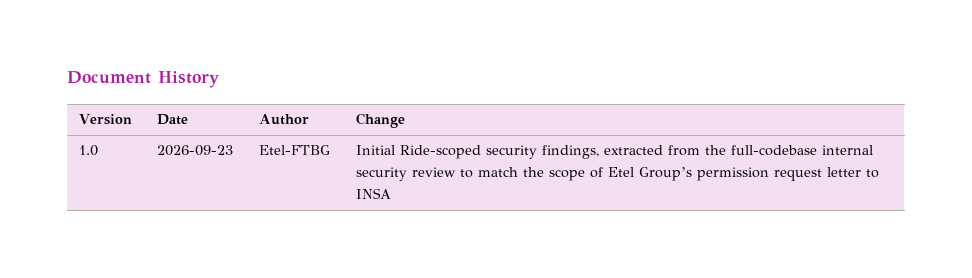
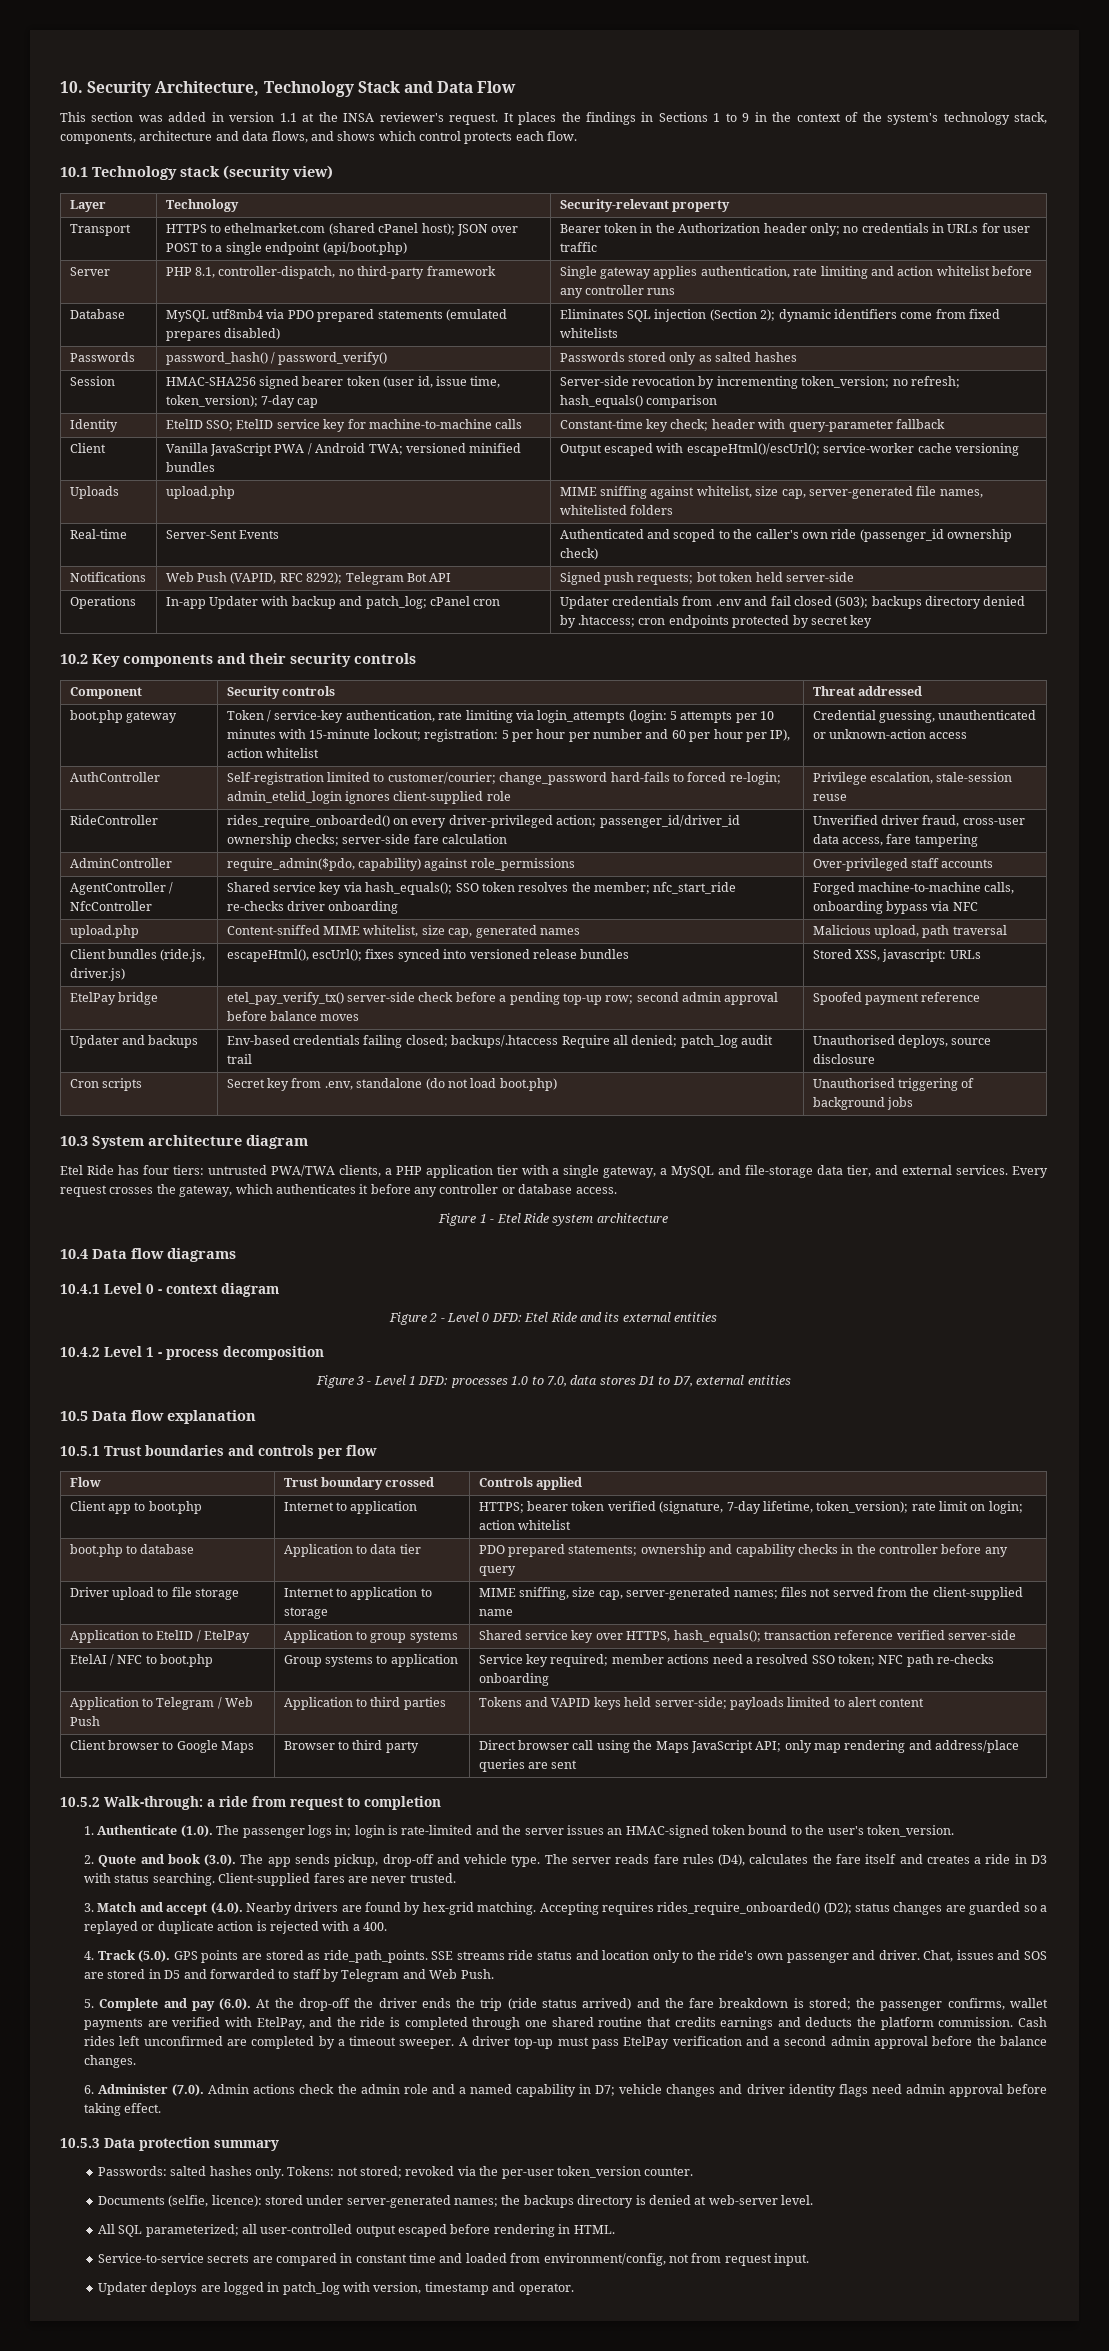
[67,71,219,88] [79,114,133,125] [157,114,189,125] [259,114,310,125] [356,113,406,128] [79,145,99,156] [157,145,234,156] [259,145,331,155] [356,145,874,159] [356,167,880,181] [356,188,392,199] Document History // Version | Date | Author | Change // 1.0 | 2026-09-23 | Etel-FTBG | Initial Ride-scoped security findings, extracted from the full-codebase internal security review to match the scope of Etel Group’s permission request letter to INSA -> [60,81,517,97] [60,112,1047,125] [60,131,578,144] [60,165,333,180] [69,200,106,212] [165,199,239,212] [559,199,731,212] [69,224,131,236] [165,223,519,236] [165,242,407,255] [559,223,1031,236] [559,242,597,252] [69,267,110,276] [165,266,496,279] [559,266,1033,279] [559,285,676,298] [69,309,125,319] [165,309,507,322] [165,328,281,341] [559,309,1001,322] [559,328,618,338] [69,352,135,362] [165,352,388,365] [559,352,797,365] [69,376,115,386] [165,376,501,389] [165,395,319,408] [559,376,960,389] [559,395,718,408] [69,419,118,432] [165,419,523,432] [559,419,945,432] [69,443,106,453] [165,443,522,456] [165,462,215,472] [559,443,1019,456] [69,486,119,499] [165,486,235,499] [559,486,983,499] [559,505,674,515] [69,529,127,539] [165,530,280,539] [559,529,1013,542] [559,548,598,560] [69,572,146,582] [165,572,452,585] [559,572,854,585] [69,596,136,609] [165,596,501,609] [559,596,1026,609] [559,615,873,628] [60,653,416,667] [69,687,142,699] [226,686,336,699] [812,686,923,696] [69,710,178,723] [226,710,775,723] [226,729,791,742] [226,748,320,758] [812,710,1037,723] [812,729,968,739] [69,772,160,782] [226,772,781,785] [226,791,511,804] [812,772,1013,785] [812,794,847,801] [69,815,158,825] [226,815,740,828] [226,834,508,847] [812,815,1025,827] [812,834,978,847] [69,858,172,868] [226,858,575,871] [812,858,994,871] [69,882,174,895] [69,901,152,911] [226,882,737,895] [226,901,399,914] [812,882,1015,895] [812,901,978,914] [69,925,139,938] [226,925,580,938] [812,925,1007,938] [69,949,206,962] [69,968,125,981] [226,949,630,962] [812,949,981,962] [69,992,159,1005] [226,992,779,1005] [226,1011,360,1021] [812,992,981,1005] [69,1035,199,1048] [226,1035,774,1048] [226,1054,252,1064] [812,1035,992,1048] [812,1054,875,1064] [69,1078,143,1091] [226,1078,557,1091] [812,1078,975,1091] [812,1097,914,1110] [60,1135,308,1149] [60,1165,1049,1178] [60,1184,617,1197] [438,1213,668,1226] [60,1248,236,1262] [60,1283,279,1297] [388,1312,718,1325] [60,1346,324,1360] [315,1375,791,1388] [60,1410,256,1424] [60,1445,377,1459] [69,1477,101,1487] [283,1477,435,1490] [478,1477,583,1490] [69,1501,202,1514] [283,1501,418,1514] [478,1501,1023,1514] [478,1520,572,1530] [69,1544,195,1557] [283,1544,421,1557] [478,1544,1008,1557] [478,1566,516,1576] [69,1587,240,1600] [283,1587,432,1600] [283,1607,328,1619] [478,1587,1023,1600] [478,1609,513,1616] [69,1630,251,1643] [283,1630,458,1643] [478,1630,1017,1643] [69,1654,214,1667] [283,1654,458,1667] [478,1654,995,1667] [478,1673,549,1686] [69,1697,254,1710] [69,1716,100,1726] [283,1697,446,1710] [478,1697,925,1710] [69,1740,255,1753] [283,1740,419,1753] [478,1740,1020,1753] [478,1759,578,1772] [60,1796,441,1810] [84,1825,954,1838] [84,1854,1047,1867] [84,1873,456,1886] [84,1902,1047,1915] [84,1921,388,1934] [84,1950,1048,1963] [84,1969,494,1982] [84,1998,1049,2011] [84,2017,1047,2030] [84,2036,1047,2049] [84,2055,137,2068] [84,2084,1047,2097] [84,2103,162,2116] [60,2137,279,2151] [97,2166,694,2179] [97,2195,814,2208] [97,2224,615,2237] [97,2253,810,2266] [97,2282,574,2295] 10. Security Architecture, Technology Stack and Data Flow // This section was added in version 1.1 at the INSA reviewer's request. It places the findings in Sections 1 to 9 in the context of the system's technology stack, components, architecture and data flows, and shows which control protects each flow. // 10.1 Technology stack (security view) // Layer | Technology | Security-relevant property // Transport | HTTPS to ethelmarket.com (shared cPanel host); JSON over POST to a single endpoint (api/boot.php) | Bearer token in the Authorization header only; no credentials in URLs for user traffic // Server | PHP 8.1, controller-dispatch, no third-party framework | Single gateway applies authentication, rate limiting and action whitelist before any controller runs // Database | MySQL utf8mb4 via PDO prepared statements (emulated prepares disabled) | Eliminates SQL injection (Section 2); dynamic identifiers come from fixed whitelists // Passwords | password_hash() / password_verify() | Passwords stored only as salted hashes // Session | HMAC-SHA256 signed bearer token (user id, issue time, token_version); 7-day cap | Server-side revocation by incrementing token_version; no refresh; hash_equals() comparison // Identity | EtelID SSO; EtelID service key for machine-to-machine calls | Constant-time key check; header with query-parameter fallback // Client | Vanilla JavaScript PWA / Android TWA; versioned minified bundles | Output escaped with escapeHtml()/escUrl(); service-worker cache versioning // Uploads | upload.php | MIME sniffing against whitelist, size cap, server-generated file names, whitelisted folders // Real-time | Server-Sent Events | Authenticated and scoped to the caller's own ride (passenger_id ownership check) // Notifications | Web Push (VAPID, RFC 8292); Telegram Bot API | Signed push requests; bot token held server-side // Operations | In-app Updater with backup and patch_log; cPanel cron | Updater credentials from .env and fail closed (503); backups directory denied by .htaccess; cron endpoints protected by secret key // 10.2 Key components and their security controls // Component | Security controls | Threat addressed // boot.php gateway | Token / service-key authentication, rate limiting via login_attempts (login: 5 attempts per 10 minutes with 15-minute lockout; registration: 5 per hour per number and 60 per hour per IP), action whitelist | Credential guessing, unauthenticated or unknown-action access // AuthController | Self-registration limited to customer/courier; change_password hard-fails to forced re-login; admin_etelid_login ignores client-supplied role | Privilege escalation, stale-session reuse // RideController | rides_require_onboarded() on every driver-privileged action; passenger_id/driver_id ownership checks; server-side fare calculation | Unverified driver fraud, cross-user data access, fare tampering // AdminController | require_admin($pdo, capability) against role_permissions | Over-privileged staff accounts // AgentController / NfcController | Shared service key via hash_equals(); SSO token resolves the member; nfc_start_ride re-checks driver onboarding | Forged machine-to-machine calls, onboarding bypass via NFC // upload.php | Content-sniffed MIME whitelist, size cap, generated names | Malicious upload, path traversal // Client bundles (ride.js, driver.js) | escapeHtml(), escUrl(); fixes synced into versioned release bundles | Stored XSS, javascript: URLs // EtelPay bridge | etel_pay_verify_tx() server-side check before a pending top-up row; second admin approval before balance moves | Spoofed payment reference // Updater and backups | Env-based credentials failing closed; backups/.htaccess Require all denied; patch_log audit trail | Unauthorised deploys, source disclosure // Cron scripts | Secret key from .env, standalone (do not load boot.php) | Unauthorised triggering of background jobs // 10.3 System architecture diagram // Etel Ride has four tiers: untrusted PWA/TWA clients, a PHP application tier with a single gateway, a MySQL and file-storage data tier, and external services. Every request crosses the gateway, which authenticates it before any controller or database access. // Figure 1 - Etel Ride system architecture // 10.4 Data flow diagrams // 10.4.1 Level 0 - context diagram // Figure 2 - Level 0 DFD: Etel Ride and its external entities // 10.4.2 Level 1 - process decomposition // Figure 3 - Level 1 DFD: processes 1.0 to 7.0, data stores D1 to D7, external entities // 10.5 Data flow explanation // 10.5.1 Trust boundaries and controls per flow // Flow | Trust boundary crossed | Controls applied // Client app to boot.php | Internet to application | HTTPS; bearer token verified (signature, 7-day lifetime, token_version); rate limit on login; action whitelist // boot.php to database | Application to data tier | PDO prepared statements; ownership and capability checks in the controller before any query // Driver upload to file storage | Internet to application to storage | MIME sniffing, size cap, server-generated names; files not served from the client-supplied name // Application to EtelID / EtelPay | Application to group systems | Shared service key over HTTPS, hash_equals(); transaction reference verified server-side // EtelAI / NFC to boot.php | Group systems to application | Service key required; member actions need a resolved SSO token; NFC path re-checks onboarding // Application to Telegram / Web Push | Application to third parties | Tokens and VAPID keys held server-side; payloads limited to alert content // Client browser to Google Maps | Browser to third party | Direct browser call using the Maps JavaScript API; only map rendering and address/place queries are sent // 10.5.2 Walk-through: a ride from request to completion // 1. Authenticate (1.0). The passenger logs in; login is rate-limited and the server issues an HMAC-signed token bound to the user's token_version. // 2. Quote and book (3.0). The app sends pickup, drop-off and vehicle type. The server reads fare rules (D4), calculates the fare itself and creates a ride in D3 with status searching. Client-supplied fares are never trusted. // 3. Match and accept (4.0). Nearby drivers are found by hex-grid matching. Accepting requires rides_require_onboarded() (D2); status changes are guarded so a replayed or duplicate action is rejected with a 400. // 4. Track (5.0). GPS points are stored as ride_path_points. SSE streams ride status and location only to the ride's own passenger and driver. Chat, issues and SOS are stored in D5 and forwarded to staff by Telegram and Web Push. // 5. Complete and pay (6.0). At the drop-off the driver ends the trip (ride status arrived) and the fare breakdown is stored; the passenger confirms, wallet payments are verified with EtelPay, and the ride is completed through one shared routine that credits earnings and deducts the platform commission. Cash rides left unconfirmed are completed by a timeout sweeper. A driver top-up must pass EtelPay verification and a second admin approval before the balance changes. // 6. Administer (7.0). Admin actions check the admin role and a named capability in D7; vehicle changes and driver identity flags need admin approval before taking effect. // 10.5.3 Data protection summary // Passwords: salted hashes only. Tokens: not stored; revoked via the per-user token_version counter. // Documents (selfie, licence): stored under server-generated names; the backups directory is denied at web-server level. // All SQL parameterized; all user-controlled output escaped before rendering in HTML. // Service-to-service secrets are compared in constant time and loaded from environment/config, not from request input. // Updater deploys are logged in patch_log with version, timestamp and operator.

